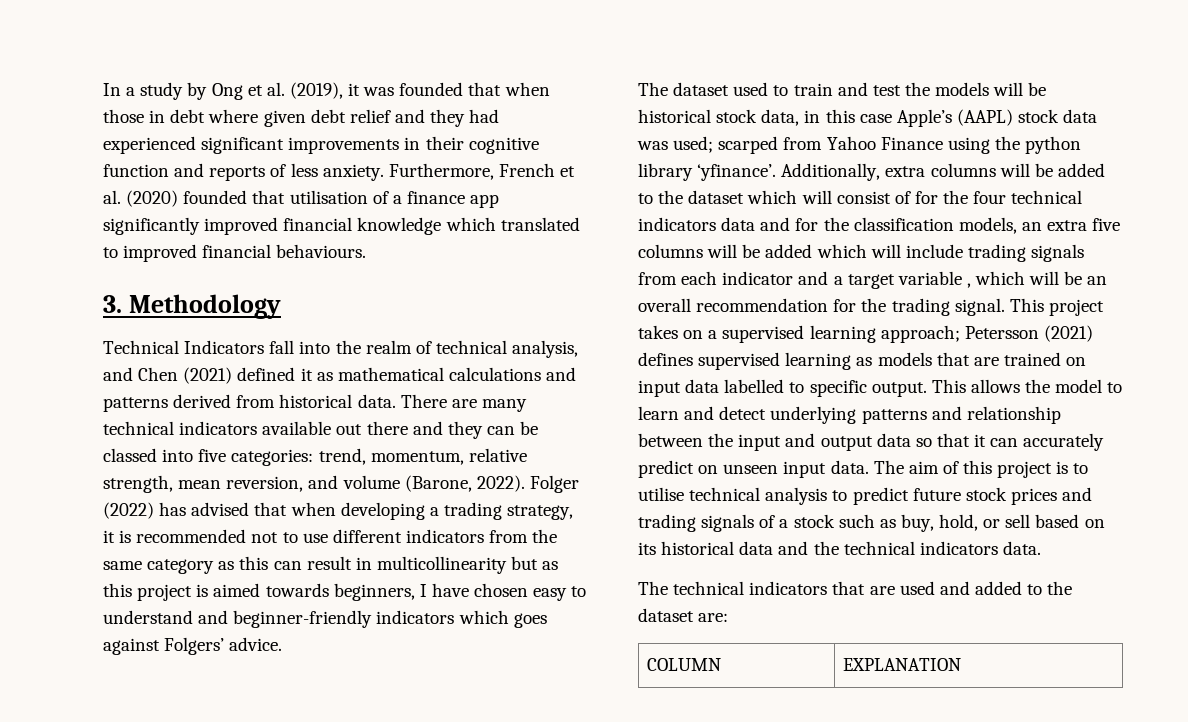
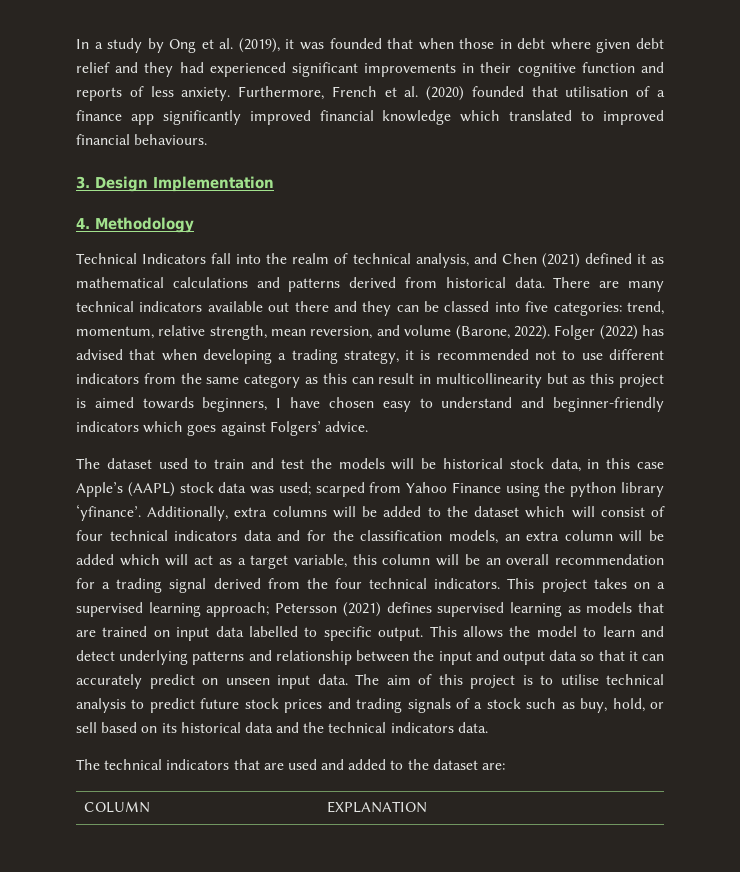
(122, 304) none -> [95,176,274,192] [76,218,90,229] Design Implementation // 4.
[914,190,969,204] for the -> (665, 511) none
[1092,218,1121,231] [638,244,703,258] five columns -> [564,530,613,541] column
[905,244,1085,262] [638,271,1026,289] include trading signals from each indicator and a target variable , which -> [194,554,431,569] act as a target variable, this column
[861,298,1005,316] the trading signal. -> [102,578,501,593] a trading signal derived from the four technical indicators.

